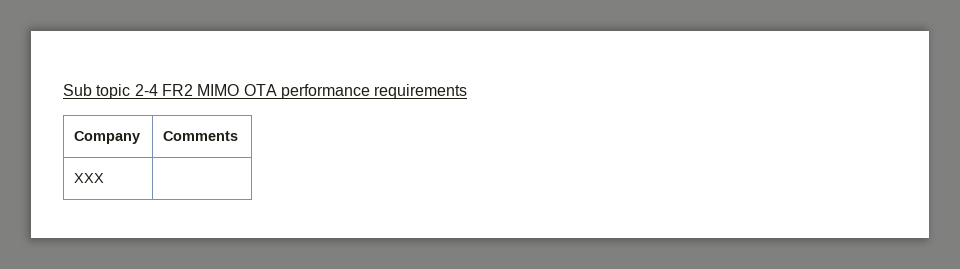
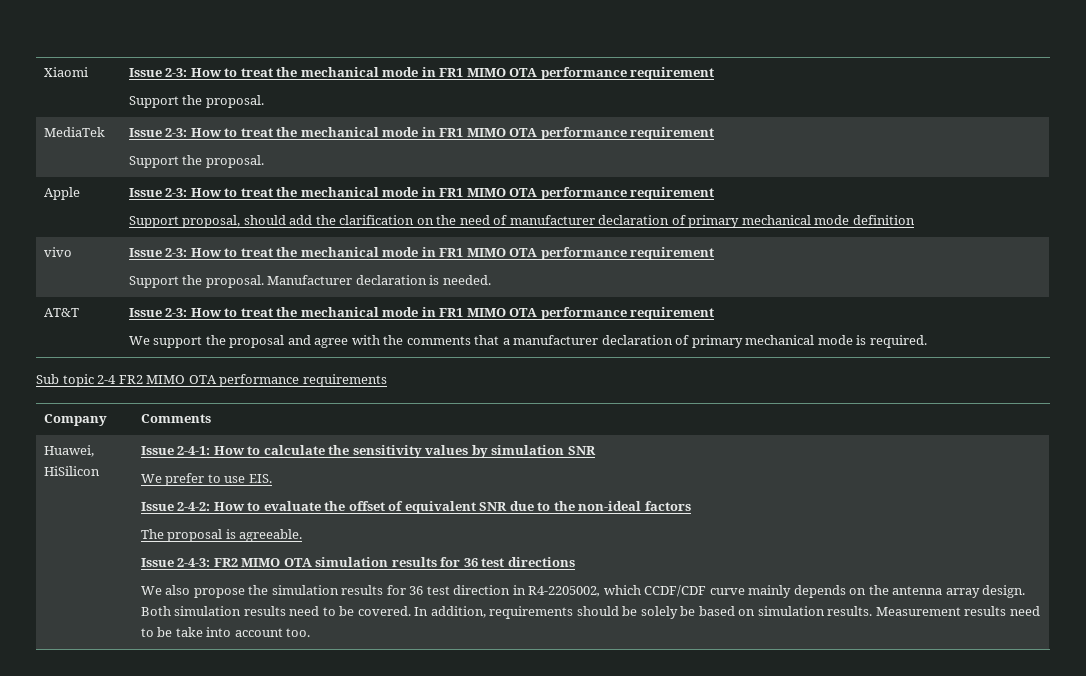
(63, 90) none -> [43,67,88,77] [128,67,715,80] [128,95,264,108] [43,127,105,137] [128,127,715,140] [128,155,264,168] [43,187,80,200] [128,187,715,200] [128,215,915,228] [43,247,72,257] [128,247,715,260] [128,275,491,288] [43,308,79,317] [128,307,715,320] [128,335,927,348] Xiaomi | Issue 2-3: How to treat the mechanical mode in FR1 MIMO OTA performance requirement // Support the proposal. // MediaTek | Issue 2-3: How to treat the mechanical mode in FR1 MIMO OTA performance requirement // Support the proposal. // Apple | Issue 2-3: How to treat the mechanical mode in FR1 MIMO OTA performance requirement // Support proposal, should add the clarification on the need of manufacturer declaration of primary mechanical mode definition // vivo | Issue 2-3: How to treat the mechanical mode in FR1 MIMO OTA performance requirement // Support the proposal. Manufacturer declaration is needed. // AT&T | Issue 2-3: How to treat the mechanical mode in FR1 MIMO OTA performance requirement // We support the proposal and agree with the comments that a manufacturer declaration of primary mechanical mode is required. //
[74,173,105,183] XXX | -> [43,445,94,457] [43,466,100,476] [140,445,596,458] [140,473,272,486] [140,501,691,514] [140,529,303,542] [140,557,575,567] [140,585,1026,598] [140,606,1040,619] [140,627,311,637] Huawei, HiSilicon | Issue 2-4-1: How to calculate the sensitivity values by simulation SNR // We prefer to use EIS. // Issue 2-4-2: How to evaluate the offset of equivalent SNR due to the non-ideal factors // The proposal is agreeable. // Issue 2-4-3: FR2 MIMO OTA simulation results for 36 test directions // We also propose the simulation results for 36 test direction in R4-2205002, which CCDF/CDF curve mainly depends on the antenna array design. Both simulation results need to be covered. In addition, requirements should be solely be based on simulation results. Measurement results need to be take into account too.

